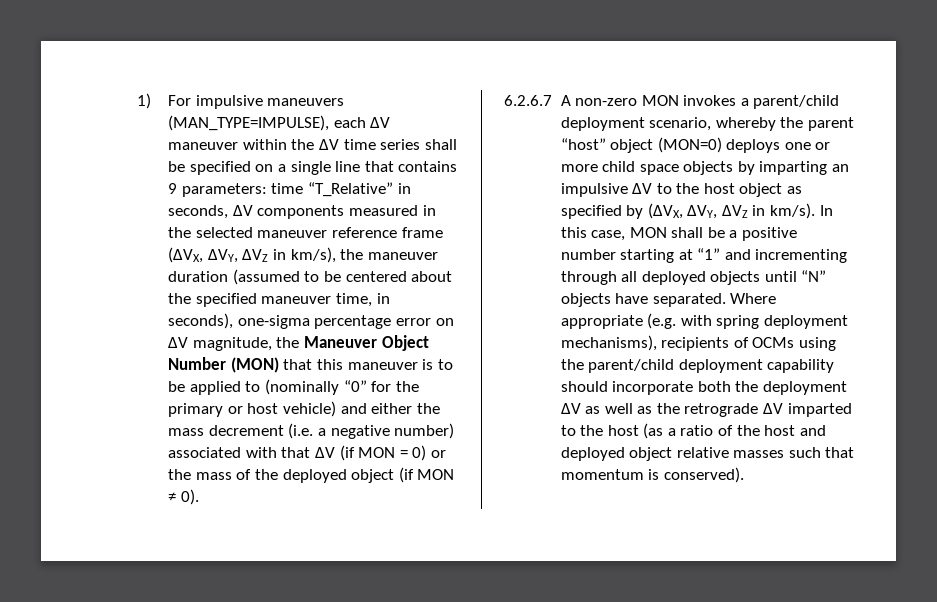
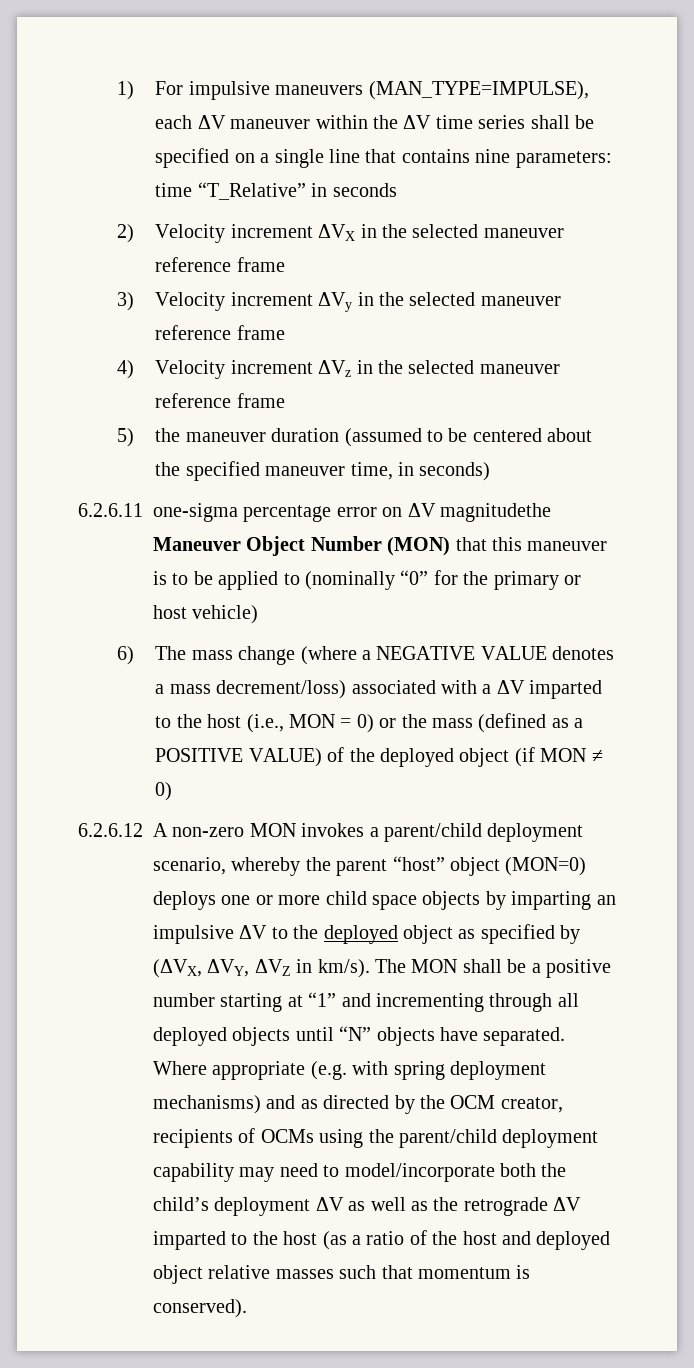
[168,183,178,194] 9 -> [475,149,511,163] nine
[168,205,436,219] [168,227,443,238] [168,247,336,263] seconds, ΔV components measured in the selected maneuver reference frame (ΔVX, ΔVY, ΔVZ in km/s), -> [332,183,397,197] [116,224,564,243] [155,257,285,272] [116,292,561,312] [155,325,285,340] [116,360,560,379] [155,393,285,408] [116,428,134,447] seconds // 2) Velocity increment ΔVX in the selected maneuver reference frame // 3) Velocity increment ΔVy in the selected maneuver reference frame // 4) Velocity increment ΔVz in the selected maneuver reference frame // 5)
[168,313,234,329] seconds), -> [419,462,491,481] [78,503,143,517] seconds) // 6.2.6.11
[192,337,300,351] magnitude, the -> [439,503,551,522] magnitudethe
[340,403,440,414] [168,423,455,439] [168,445,355,461] and either the mass decrement (i.e. a negative number) associated with that ΔV (if -> [116,646,615,665] [155,680,603,699] [155,714,284,733] // 6) The mass change (where a NEGATIVE VALUE denotes a mass decrement/loss) associated with a ΔV imparted to the host (i.e.,
(232, 476) none -> [478,713,584,733] [155,748,322,767] (defined as a POSITIVE VALUE)
[180,489,199,505] [504,95,552,106] 0). // 6.2.6.7 -> [155,782,173,801] [78,823,143,837] 0) // 6.2.6.12
[703,183,735,194] host -> [323,925,398,944] deployed
[819,205,833,216] [560,227,626,241] In this case, -> [375,959,406,973] The
[560,335,657,351] mechanisms), -> [153,1095,563,1114] mechanisms) and as directed by the OCM creator,
[560,381,694,395] should incorporate -> [239,1163,495,1182] may need to model/incorporate
(759, 386) none -> [153,1197,209,1211] child’s

